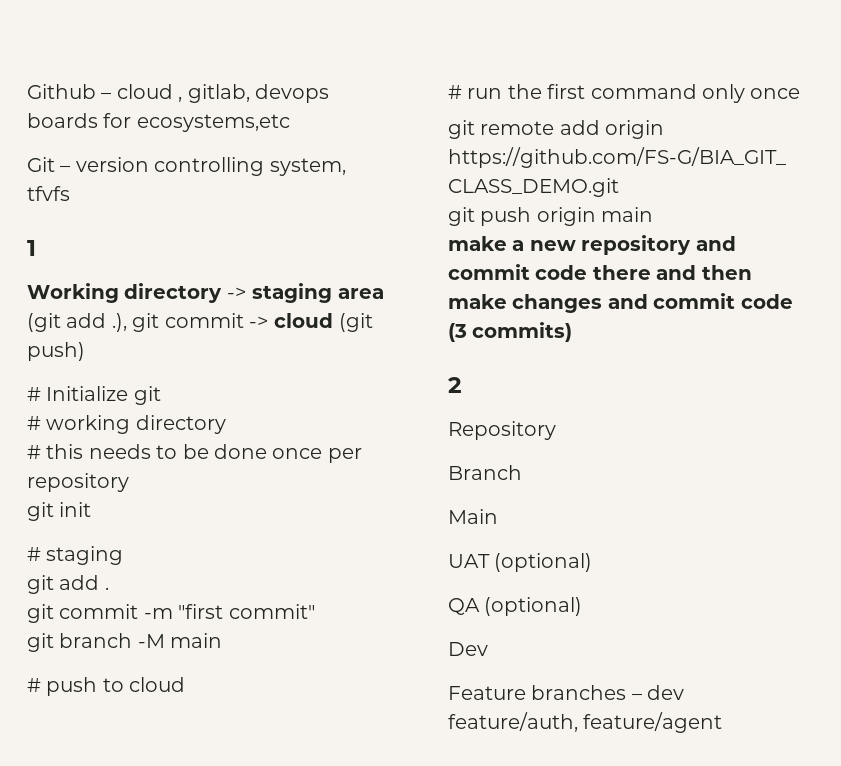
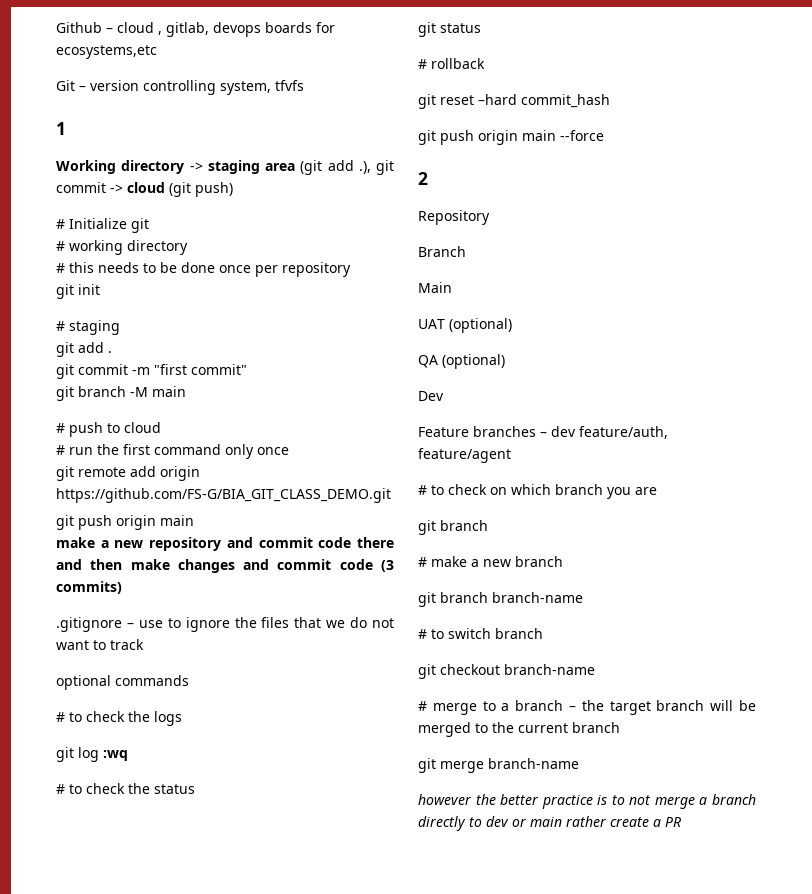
(573, 332) none -> [56,617,394,632] [56,639,144,650] [56,675,189,690] [56,711,182,726] [56,747,128,762] [56,783,195,794] [418,22,481,37] [418,58,485,69] [418,94,610,109] [418,130,604,145] // .gitignore – use to ignore the files that we do not want to track // optional commands // # to check the logs // git log :wq // # to check the status // git status // # rollback // git reset –hard commit_hash // git push origin main --force
(723, 722) none -> [418,484,657,499] [418,520,488,535] [418,556,563,567] [418,592,583,607] [418,628,543,639] [418,664,595,679] [418,700,756,715] [418,722,620,737] [418,758,579,773] [418,794,756,809] [418,816,681,831] // # to check on which branch you are // git branch // # make a new branch // git branch branch-name // # to switch branch // git checkout branch-name // # merge to a branch – the target branch will be merged to the current branch // git merge branch-name // however the better practice is to not merge a branch directly to dev or main rather create a PR

